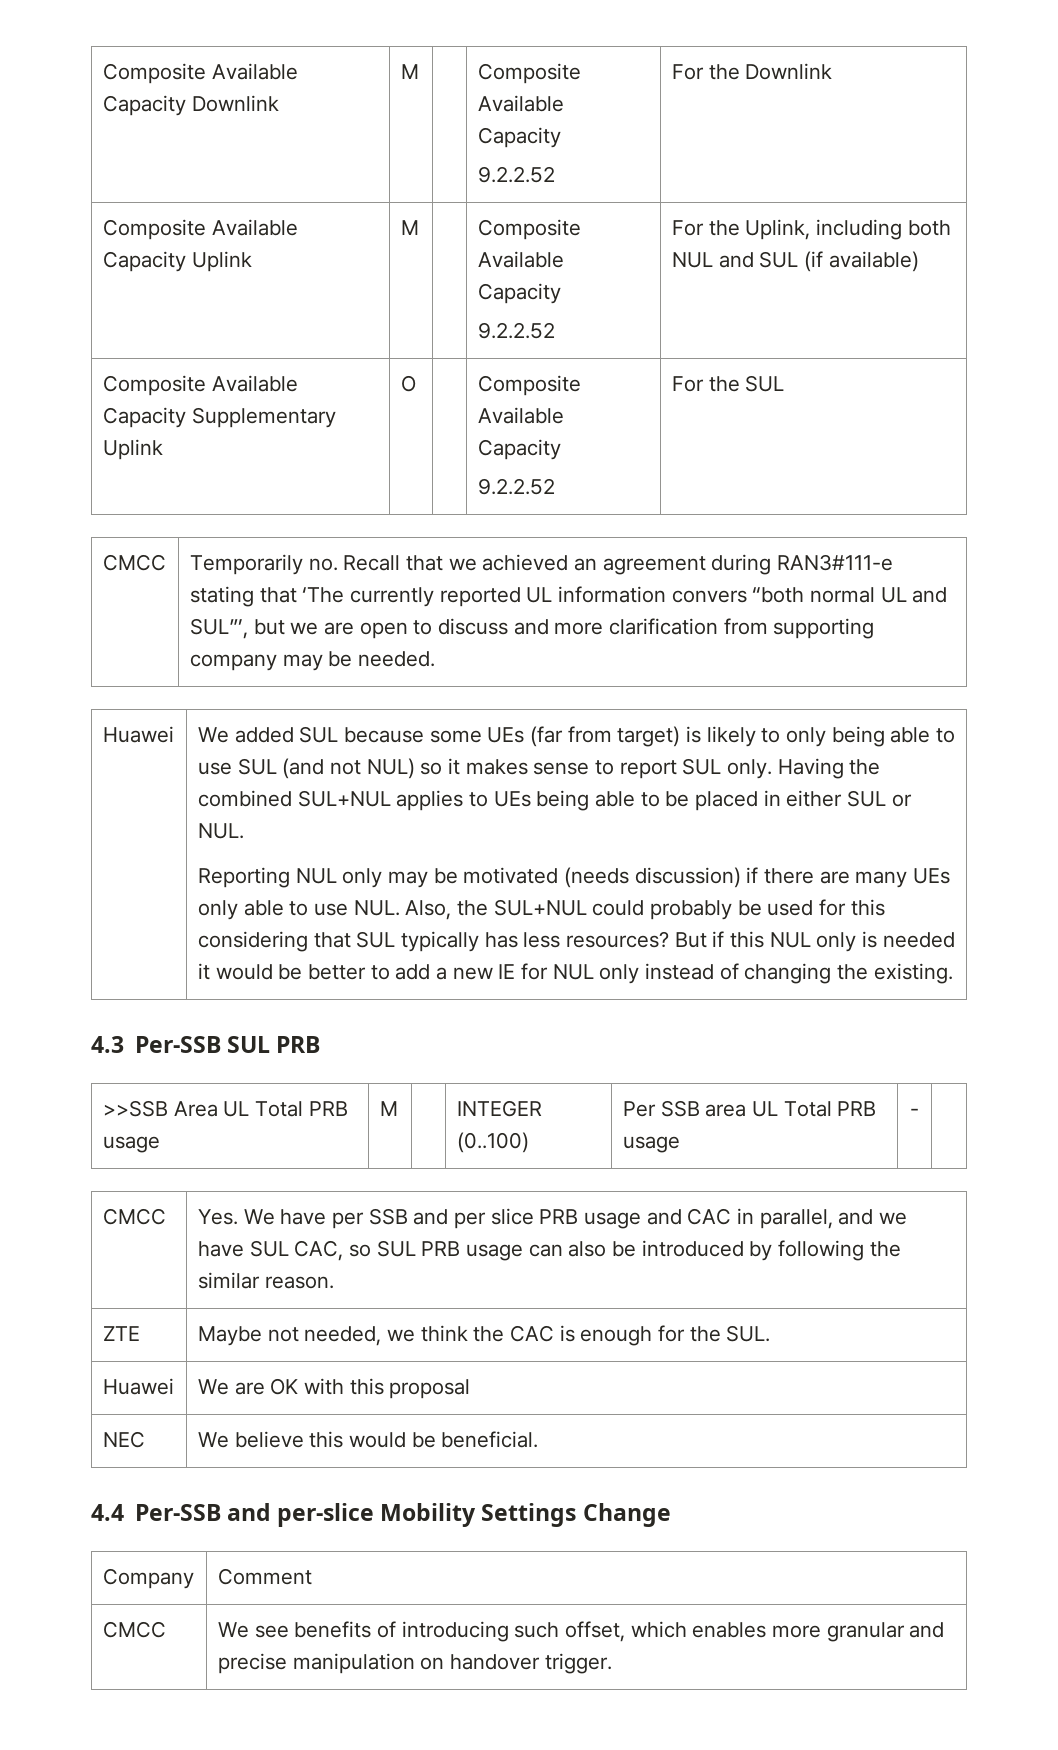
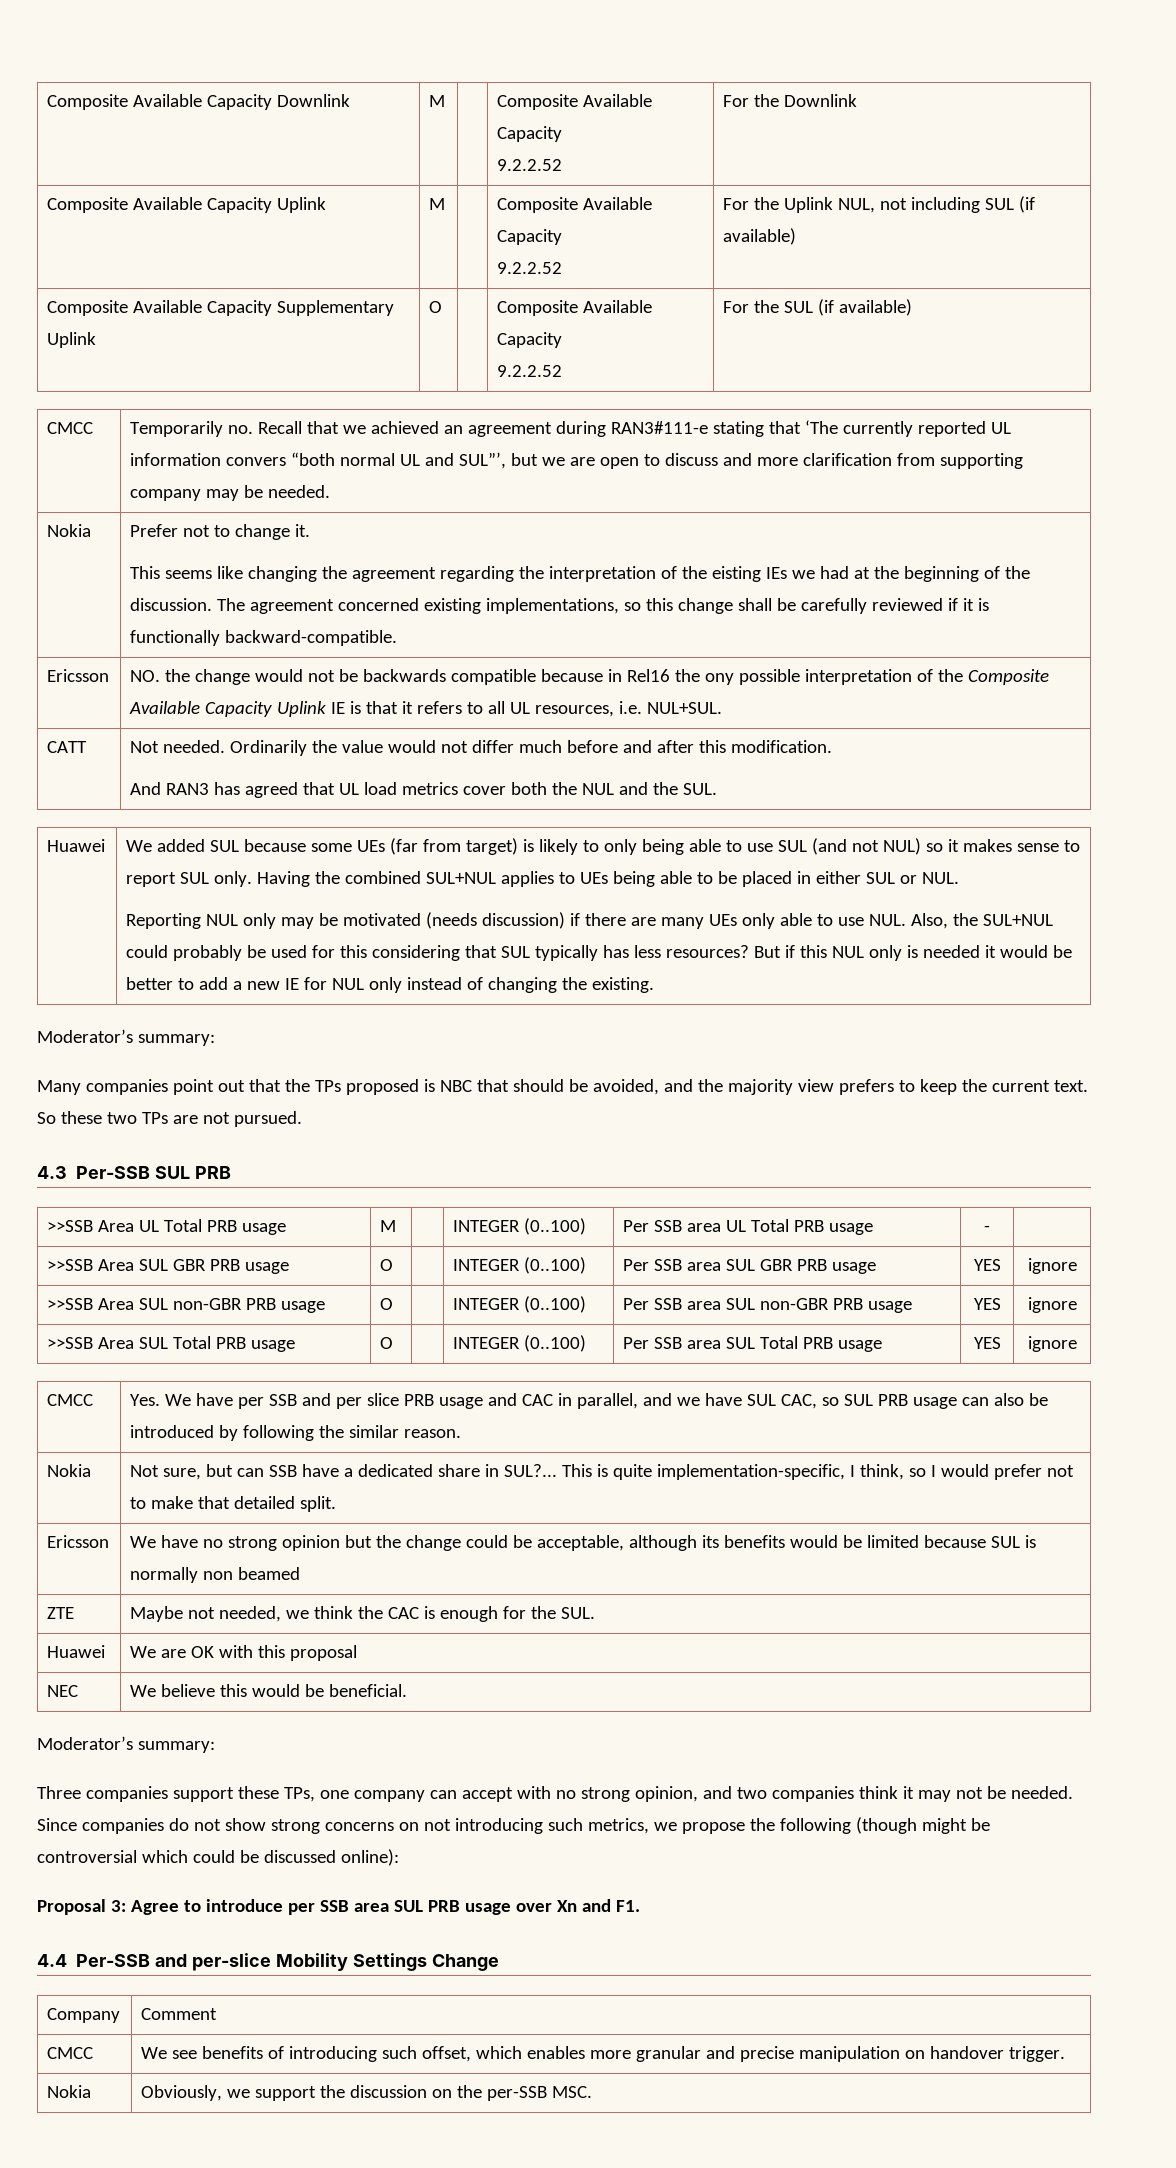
[745,219,951,240] [671,252,754,268] Uplink, including both NUL and -> [784,197,981,213] Uplink NUL, not including
(785, 383) none -> [818,299,913,316] (if available)
(435, 659) none -> [47,524,92,537] [130,524,311,540] [130,566,1031,582] [130,598,990,614] [130,630,398,646] [47,669,110,682] [130,669,1050,685] [129,701,723,717] [47,741,88,753] [130,740,833,756] [130,782,718,798] // Nokia | Prefer not to change it. // This seems like changing the agreement regarding the interpretation of the eisting IEs we had at the beginning of the discussion. The agreement concerned existing implementations, so this change shall be carefully reviewed if it is functionally backward-compatible. // Ericsson | NO. the change would not be backwards compatible because in Rel16 the ony possible interpretation of the Composite Available Capacity Uplink IE is that it refers to all UL resources, i.e. NUL+SUL. // CATT | Not needed. Ordinarily the value would not differ much before and after this modification. // And RAN3 has agreed that UL load metrics cover both the NUL and the SUL.
(953, 973) none -> [37,1029,215,1046] [37,1079,1088,1095] [37,1111,302,1127] // Moderator’s summary: // Many companies point out that the TPs proposed is NBC that should be avoided, and the majority view prefers to keep the current text. So these two TPs are not pursued.
(919, 1112) none -> [47,1259,290,1274] [380,1259,394,1271] [453,1257,587,1274] [623,1259,877,1274] [973,1259,1001,1271] [1027,1258,1077,1274] [47,1298,326,1313] [380,1298,394,1310] [453,1296,587,1313] [623,1298,913,1313] [973,1298,1001,1310] [1027,1297,1077,1313] [47,1336,296,1352] [380,1337,394,1349] [453,1335,587,1352] [623,1336,883,1352] [973,1337,1001,1349] [1027,1336,1077,1352] // >>SSB Area SUL GBR PRB usage | O | | INTEGER (0..100) | Per SSB area SUL GBR PRB usage | YES | ignore // >>SSB Area SUL non-GBR PRB usage | O | | INTEGER (0..100) | Per SSB area SUL non-GBR PRB usage | YES | ignore // >>SSB Area SUL Total PRB usage | O | | INTEGER (0..100) | Per SSB area SUL Total PRB usage | YES | ignore
(334, 1282) none -> [47,1464,92,1477] [130,1464,1075,1480] [130,1496,337,1512] [47,1535,110,1548] [130,1535,1037,1551] [130,1567,301,1583] // Nokia | Not sure, but can SSB have a dedicated share in SUL?... This is quite implementation-specific, I think, so I would prefer not to make that detailed split. // Ericsson | We have no strong opinion but the change could be acceptable, although its benefits would be limited because SUL is normally non beamed
(539, 1439) none -> [37,1736,215,1753] [37,1786,1073,1802] [37,1817,990,1834] [37,1849,399,1866] [37,1899,640,1915] // Moderator’s summary: // Three companies support these TPs, one company can accept with no strong opinion, and two companies think it may not be needed. Since companies do not show strong concerns on not introducing such metrics, we propose the following (though might be controversial which could be discussed online): // Proposal 3: Agree to introduce per SSB area SUL PRB usage over Xn and F1.
(612, 1663) none -> [47,2085,92,2098] [141,2085,593,2101] // Nokia | Obviously, we support the discussion on the per-SSB MSC.

